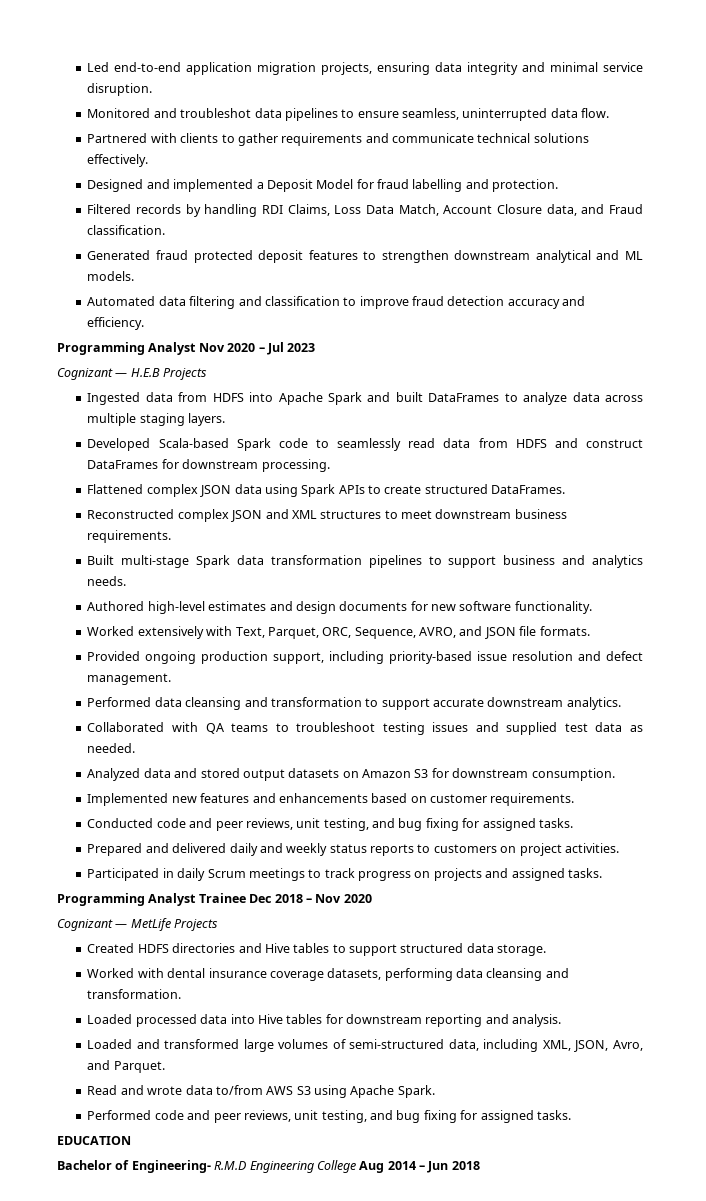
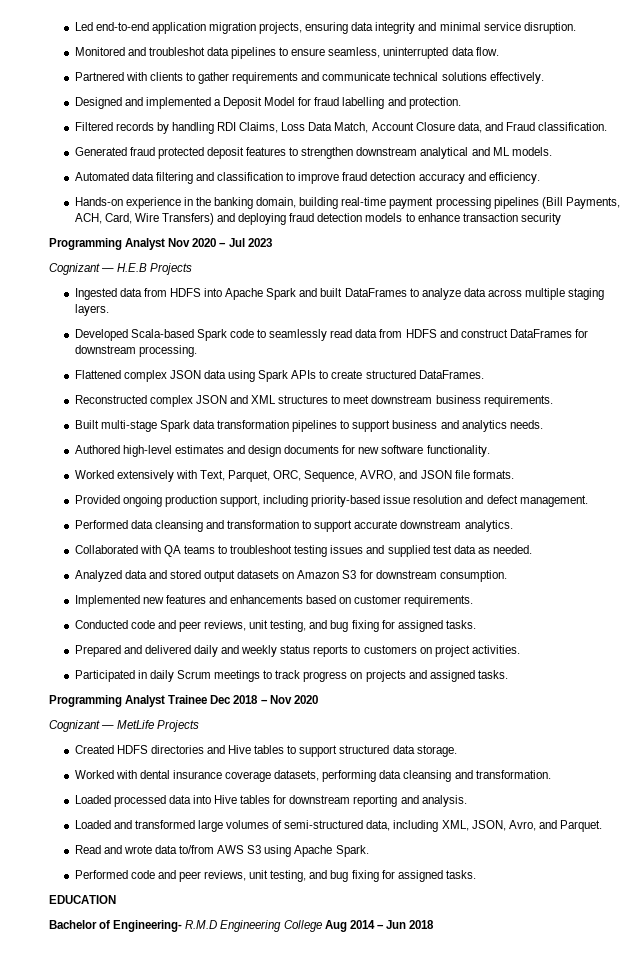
(145, 323) none -> [74,197,620,209] [74,213,561,225] // Hands-on experience in the banking domain, building real-time payment processing pipelines (Bill Payments, ACH, Card, Wire Transfers) and deploying fraud detection models to enhance transaction security

